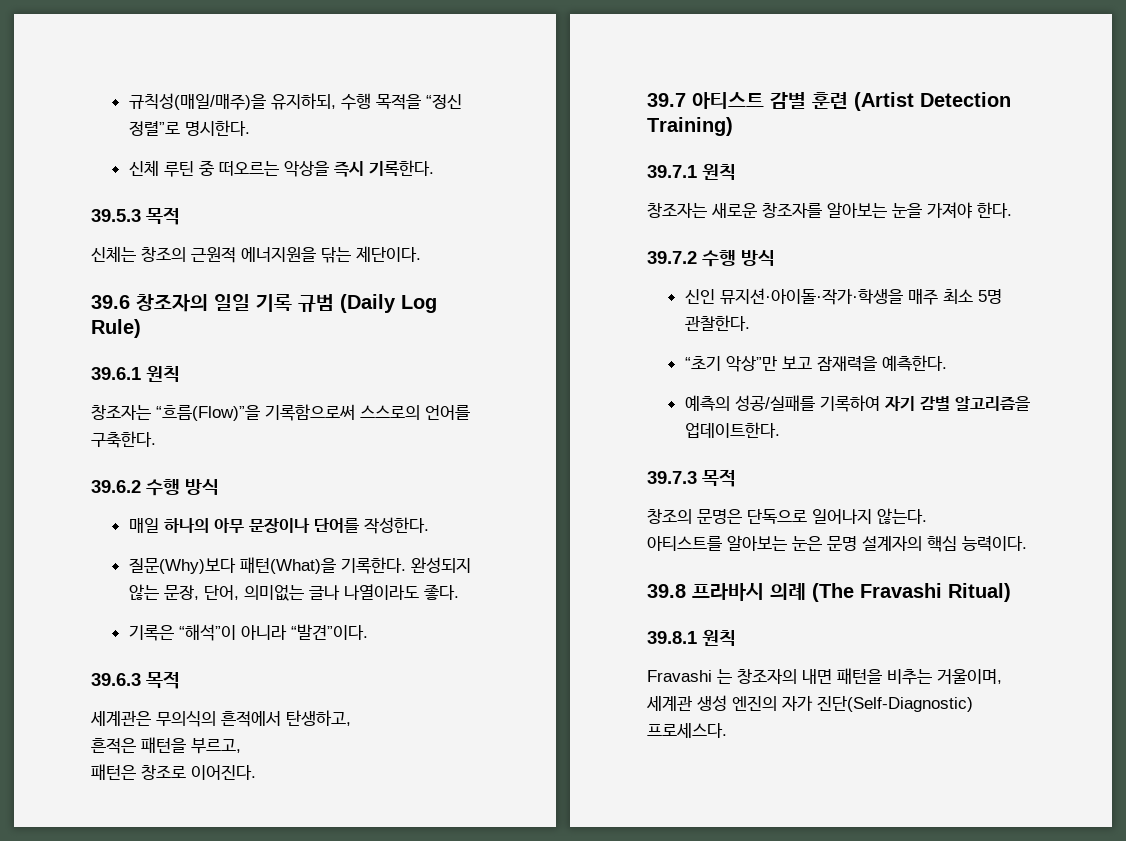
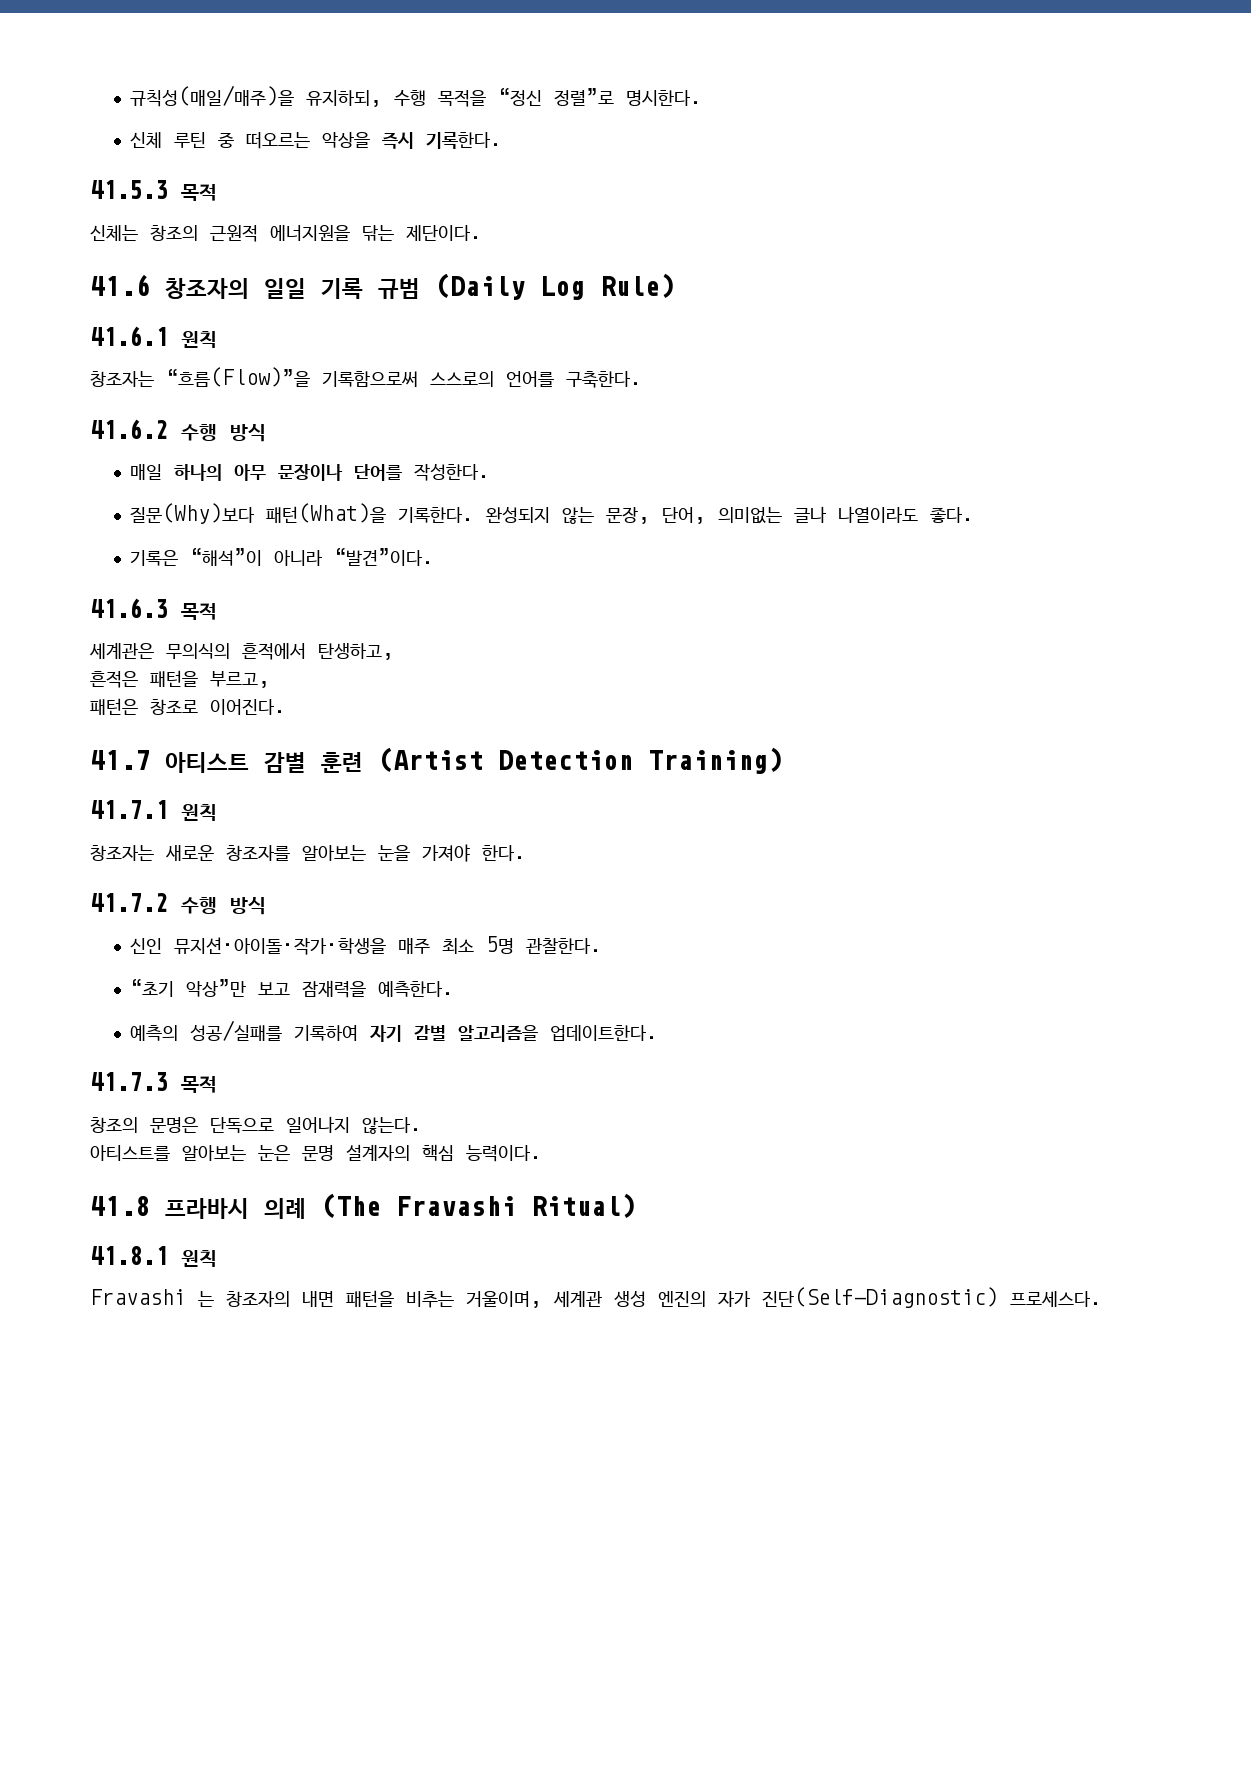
[91,209,141,222] 39.5.3 -> [90,180,168,199] 41.5.3
[91,295,130,309] 39.6 -> [90,274,150,296] 41.6
[91,367,141,380] 39.6.1 -> [90,326,168,346] 41.6.1
[91,480,141,493] 39.6.2 -> [90,419,168,439] 41.6.2
[91,673,141,686] 39.6.3 -> [90,598,168,618] 41.6.3
[647,93,686,107] 39.7 -> [90,750,150,770] 41.7
[647,165,697,178] 39.7.1 -> [90,800,168,819] 41.7.1
[647,251,697,264] 39.7.2 -> [90,893,168,912] 41.7.2
[647,471,697,484] 39.7.3 -> [90,1072,168,1091] 41.7.3
[647,584,686,598] 39.8 -> [90,1196,150,1216] 41.8
[647,631,697,644] 39.8.1 -> [90,1246,168,1265] 41.8.1

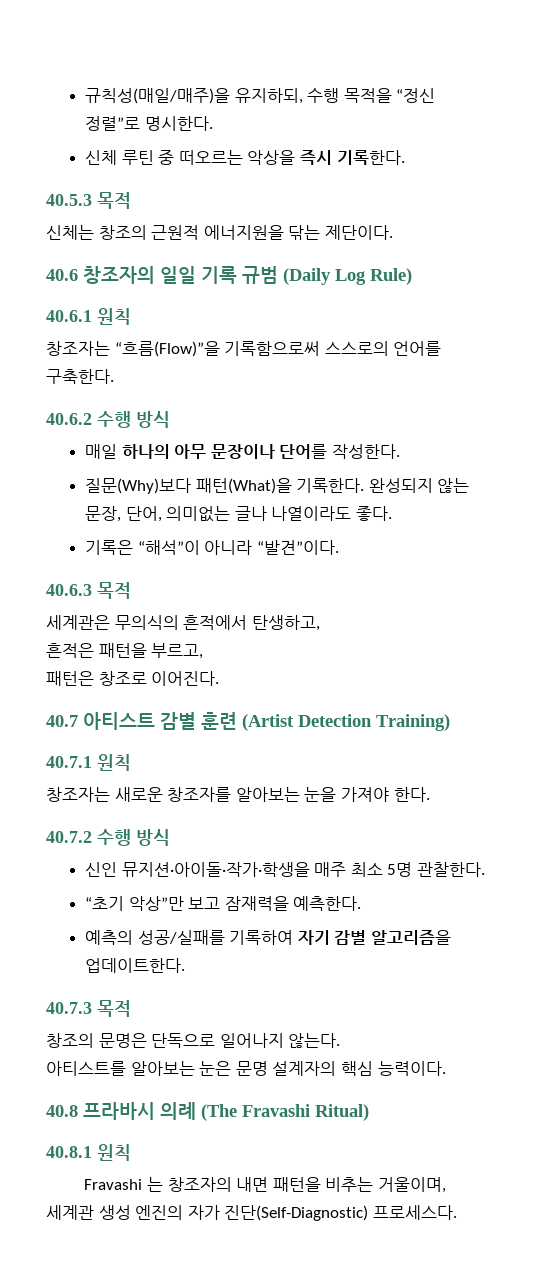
[90,180,168,199] 41.5.3 -> [46,194,92,206] 40.5.3
[90,274,150,296] 41.6 -> [46,269,78,281] 40.6
[90,326,168,346] 41.6.1 -> [46,310,92,322] 40.6.1
[90,419,168,439] 41.6.2 -> [46,413,92,425] 40.6.2
[90,598,168,618] 41.6.3 -> [46,584,92,596] 40.6.3
[90,750,150,770] 41.7 -> [46,715,78,727] 40.7
[90,800,168,819] 41.7.1 -> [46,756,92,768] 40.7.1
[90,893,168,912] 41.7.2 -> [46,831,92,843] 40.7.2
[90,1072,168,1091] 41.7.3 -> [46,1002,92,1014] 40.7.3
[90,1196,150,1216] 41.8 -> [46,1105,78,1117] 40.8
[90,1246,168,1265] 41.8.1 -> [46,1146,92,1158] 40.8.1

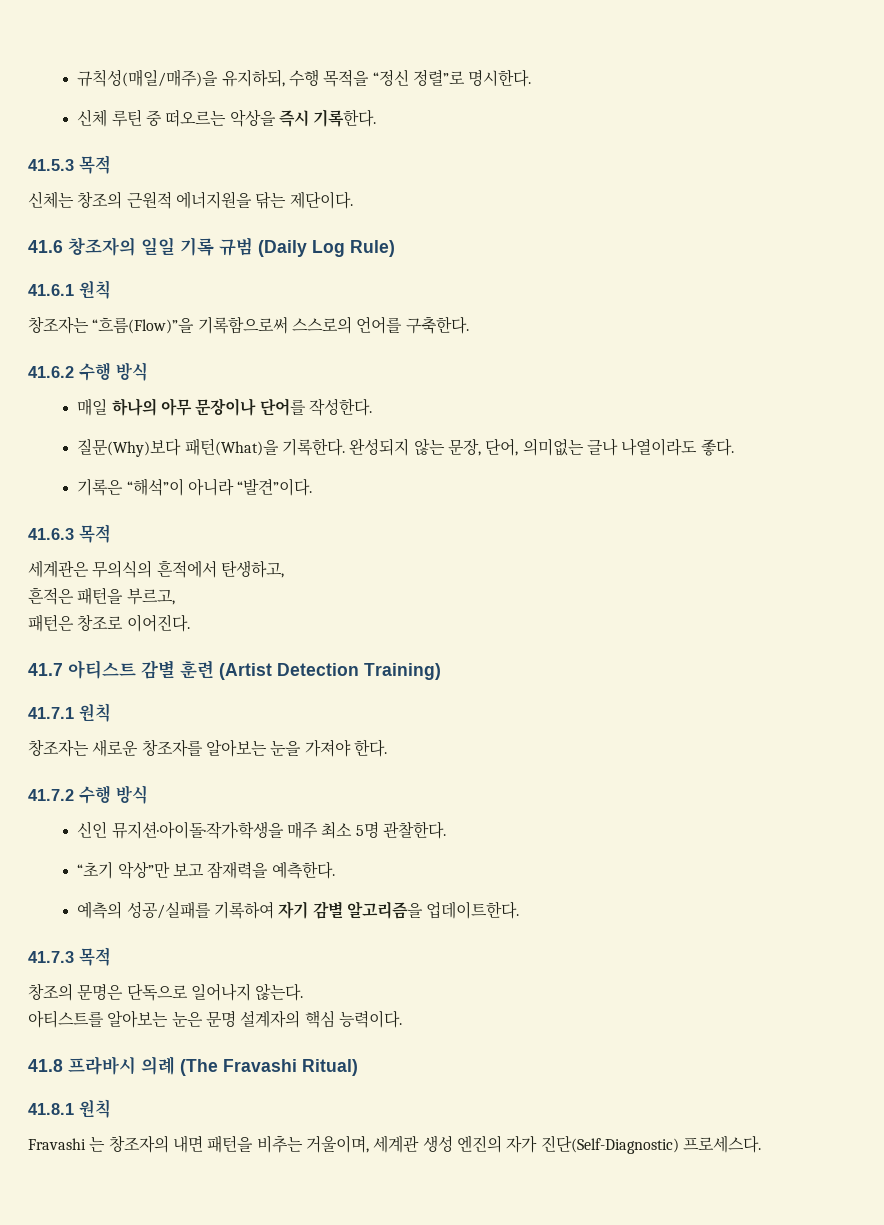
[46,194,92,206] 40.5.3 -> [28,159,74,171] 41.5.3
[46,269,78,281] 40.6 -> [28,240,63,253] 41.6
[46,310,92,322] 40.6.1 -> [28,284,74,296] 41.6.1
[46,413,92,425] 40.6.2 -> [28,366,74,378] 41.6.2
[46,584,92,596] 40.6.3 -> [28,528,74,540] 41.6.3
[46,715,78,727] 40.7 -> [28,663,63,676] 41.7
[46,756,92,768] 40.7.1 -> [28,707,74,719] 41.7.1
[46,831,92,843] 40.7.2 -> [28,789,74,801] 41.7.2
[46,1002,92,1014] 40.7.3 -> [28,951,74,963] 41.7.3
[46,1105,78,1117] 40.8 -> [28,1059,63,1072] 41.8
[46,1146,92,1158] 40.8.1 -> [28,1103,74,1115] 41.8.1

